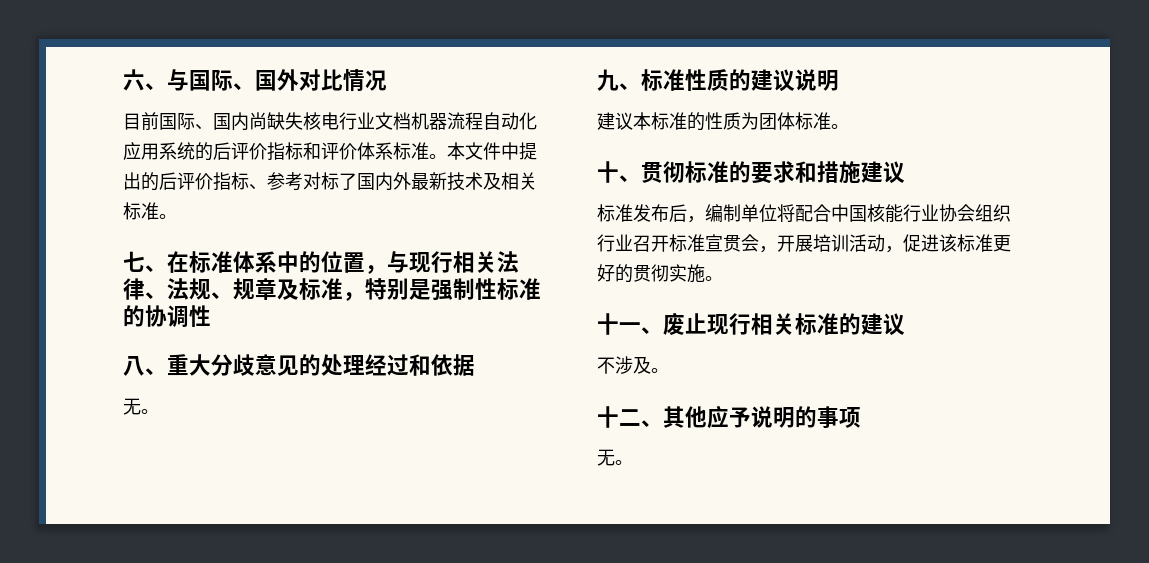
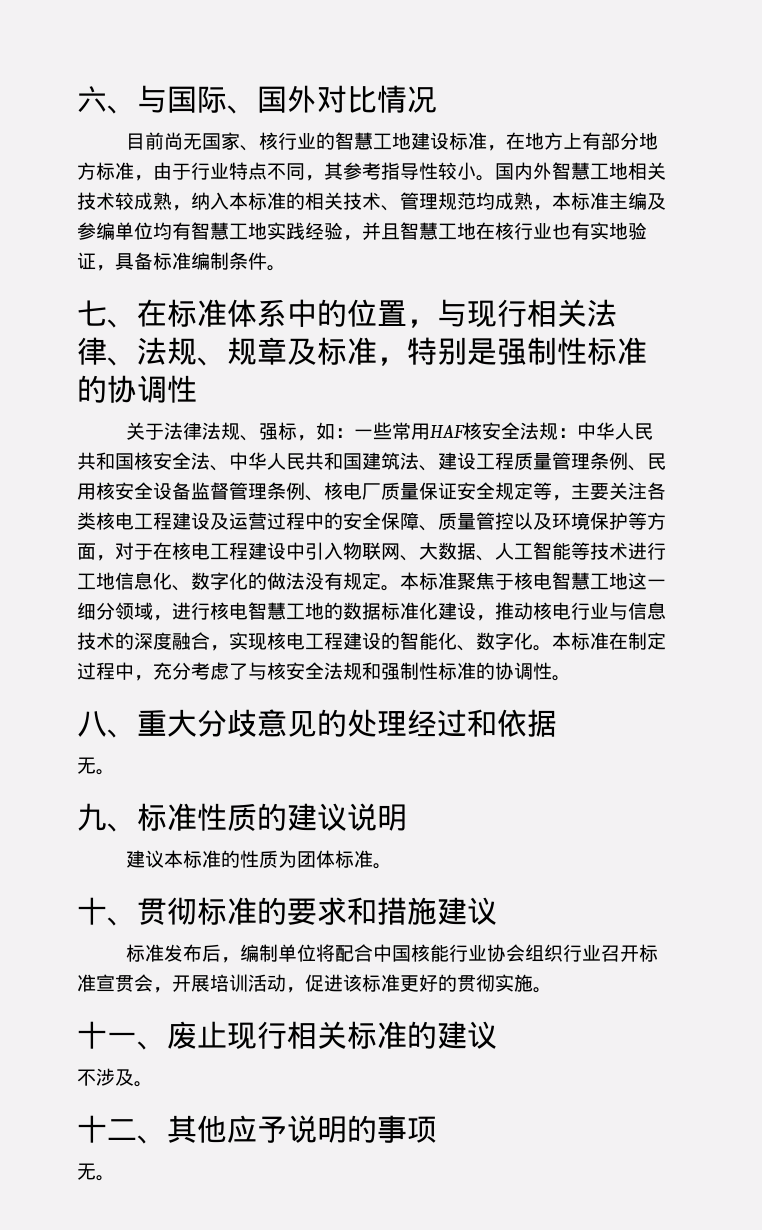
[159,112,537,131] [123,142,537,161] [123,172,537,191] [123,202,159,220] 国际、国内尚缺失核电行业文档机器流程自动化应用系统的后评价指标和评价体系标准。本文件中提出的后评价指标、参考对标了国内外最新技术及相关标准 -> [163,132,658,151] [77,162,666,181] [77,192,666,211] [77,222,647,241] [77,252,267,271] 尚无国家、核行业的智慧工地建设标准，在地方上有部分地方标准，由于行业特点不同，其参考指导性较小。国内外智慧工地相关技术较成熟，纳入本标准的相关技术、管理规范均成熟，本标准主编及参编单位均有智慧工地实践经验，并且智慧工地在核行业也有实地验证，具备标准编制条件
(211, 316) none -> [125,422,653,441] [77,452,666,471] [77,482,666,501] [77,512,666,531] [77,542,666,561] [77,572,666,591] [77,602,666,621] [77,632,666,651] [77,662,571,681] // 关于法律法规、强标，如：一些常用HAF核安全法规：中华人民共和国核安全法、中华人民共和国建筑法、建设工程质量管理条例、民用核安全设备监督管理条例、核电厂质量保证安全规定等，主要关注各类核电工程建设及运营过程中的安全保障、质量管控以及环境保护等方面，对于在核电工程建设中引入物联网、大数据、人工智能等技术进行工地信息化、数字化的做法没有规定。本标准聚焦于核电智慧工地这一细分领域，进行核电智慧工地的数据标准化建设，推动核电行业与信息技术的深度融合，实现核电工程建设的智能化、数字化。本标准在制定过程中，充分考虑了与核安全法规和强制性标准的协调性。

